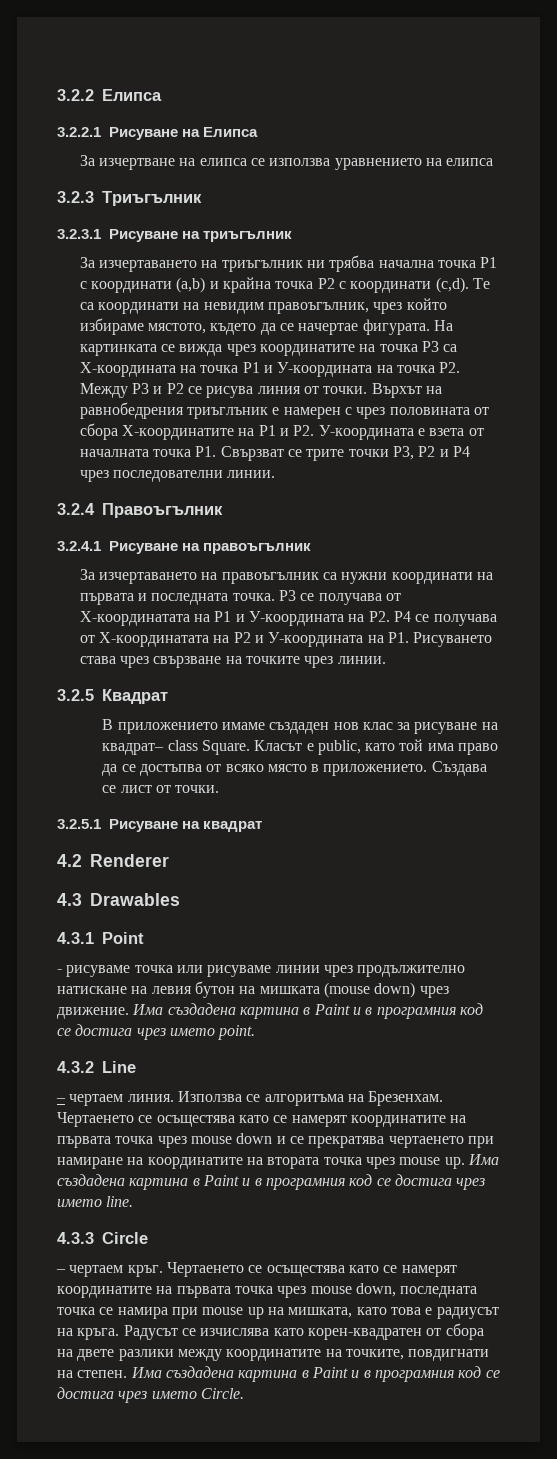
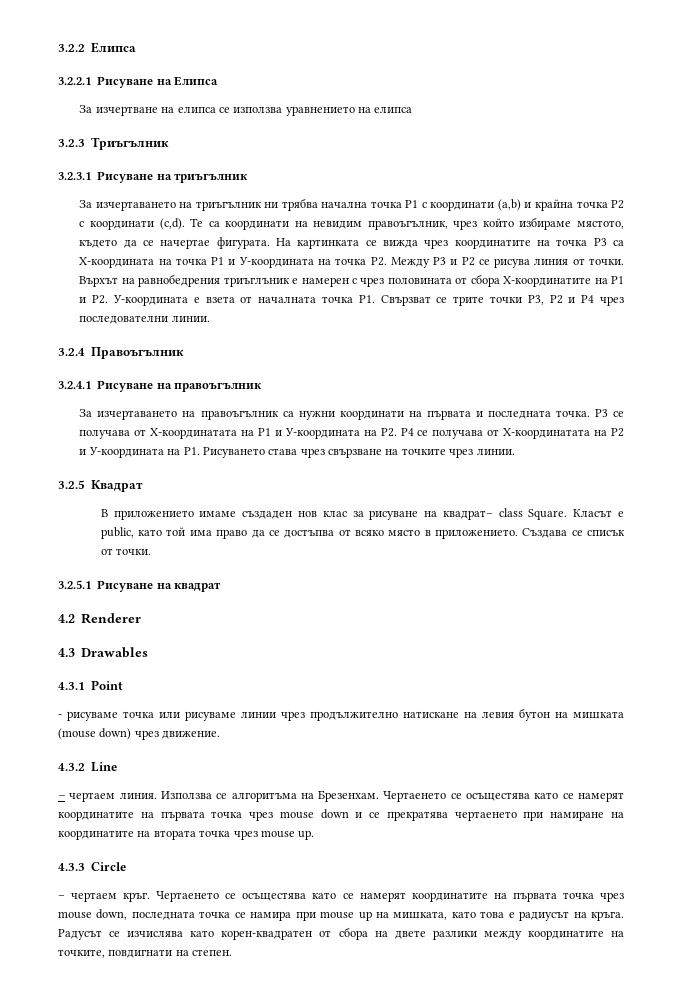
[120,785,152,793] лист -> [587,529,626,536] списък
[132,1003,483,1019] [57,1024,256,1040] Има създадена картина в Paint и в програмния код се достига чрез името point. -> (221, 735) none
[467,1154,499,1165] [57,1174,486,1190] [57,1196,134,1207] Има създадена картина в Paint и в програмния код се достига чрез името line. -> (315, 835) none
[130,1366,500,1382] [57,1387,244,1403] Има създадена картина в Paint и в програмния код се достига чрез името Circle. -> (233, 952) none

